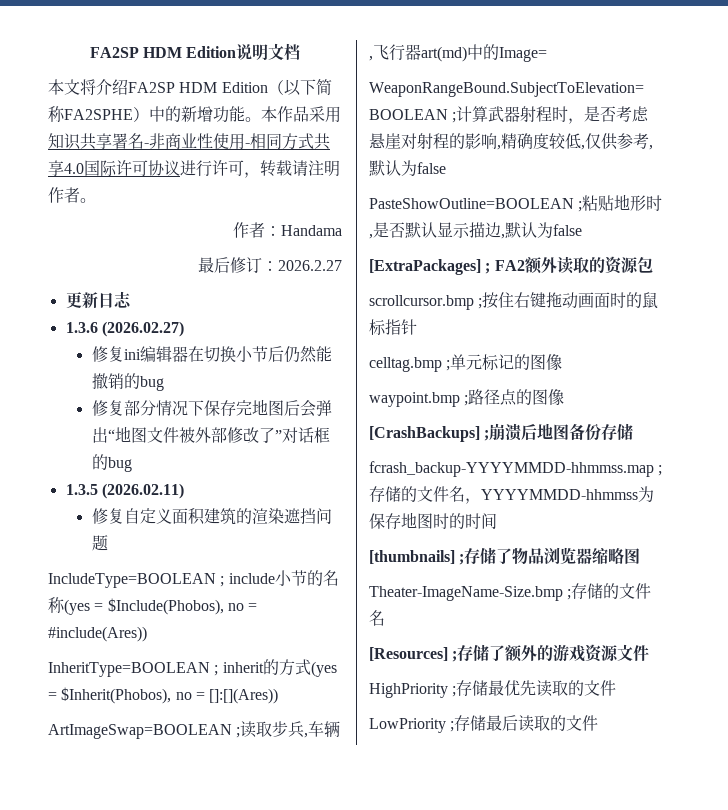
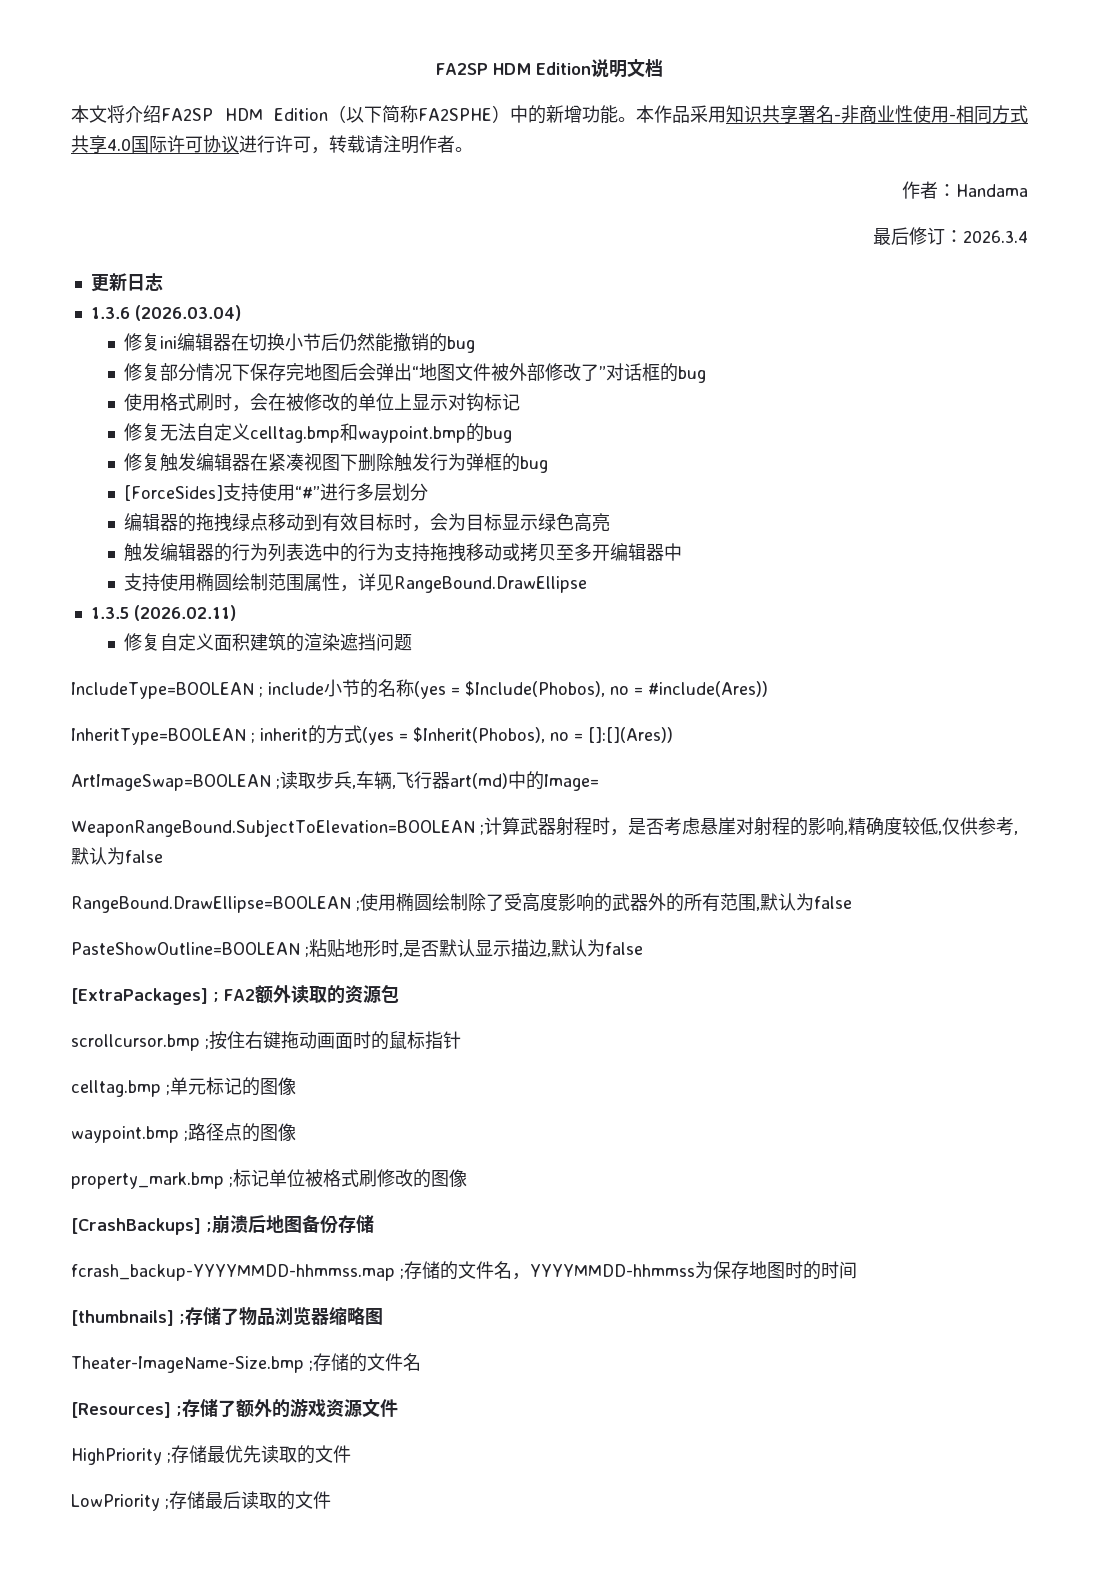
[278,260,342,271] 2026.2.27 -> [963,230,1028,243] 2026.3.4
[101,321,184,337] (2026.02.27) -> [134,305,241,321] (2026.03.04)
(132, 464) none -> [123,393,520,412] [123,423,512,443] [123,453,548,473] [123,483,428,502] [123,513,610,532] [123,543,682,562] [123,573,587,593] // 使用格式刷时，会在被修改的单位上显示对钩标记 // 修复无法自定义celltag.bmp和waypoint.bmp的bug // 修复触发编辑器在紧凑视图下删除触发行为弹框的bug // [ForceSides]支持使用“#”进行多层划分 // 编辑器的拖拽绿点移动到有效目标时，会为目标显示绿色高亮 // 触发编辑器的行为列表选中的行为支持拖拽移动或拷贝至多开编辑器中 // 支持使用椭圆绘制范围属性，详见RangeBound.DrawEllipse
(446, 168) none -> [71,893,852,913] // RangeBound.DrawEllipse=BOOLEAN ;使用椭圆绘制除了受高度影响的武器外的所有范围,默认为false
(565, 397) none -> [71,1169,467,1189] // property_mark.bmp ;标记单位被格式刷修改的图像

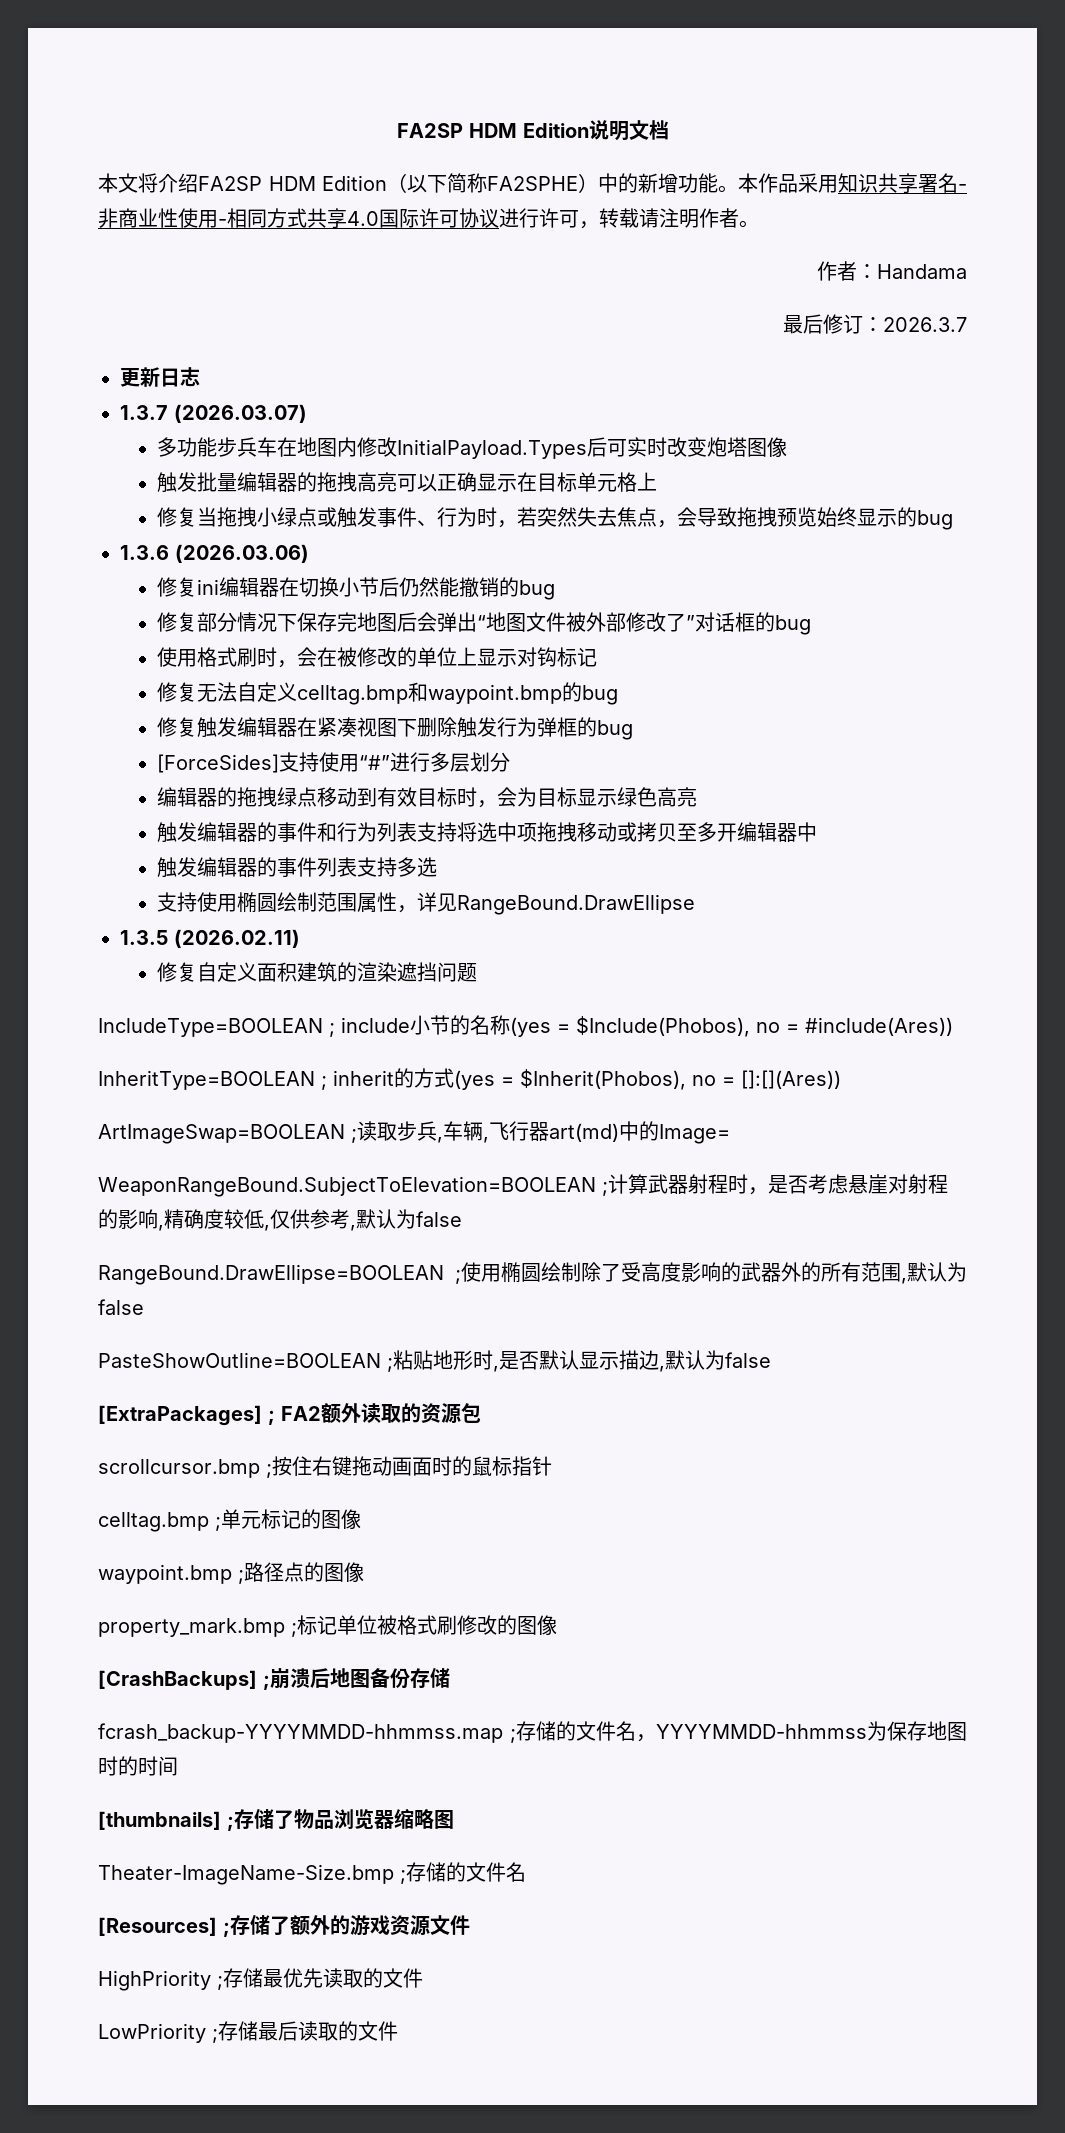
[963,230,1028,243] 2026.3.4 -> [883,317,967,332] 2026.3.7
(163, 282) none -> [120,404,307,423] [157,437,788,459] [157,472,658,493] [157,507,954,530] // 1.3.7 (2026.03.07) // 多功能步兵车在地图内修改InitialPayload.Types后可实时改变炮塔图像 // 触发批量编辑器的拖拽高亮可以正确显示在目标单元格上 // 修复当拖拽小绿点或触发事件、行为时，若突然失去焦点，会导致拖拽预览始终显示的bug
[134,305,241,321] (2026.03.04) -> [175,544,309,563] (2026.03.06)
(232, 552) none -> [277,822,338,842] 事件和
[303,543,430,562] 选中的行为支持 -> [417,822,538,842] 支持将选中项
(682, 552) none -> [157,857,438,878] // 触发编辑器的事件列表支持多选

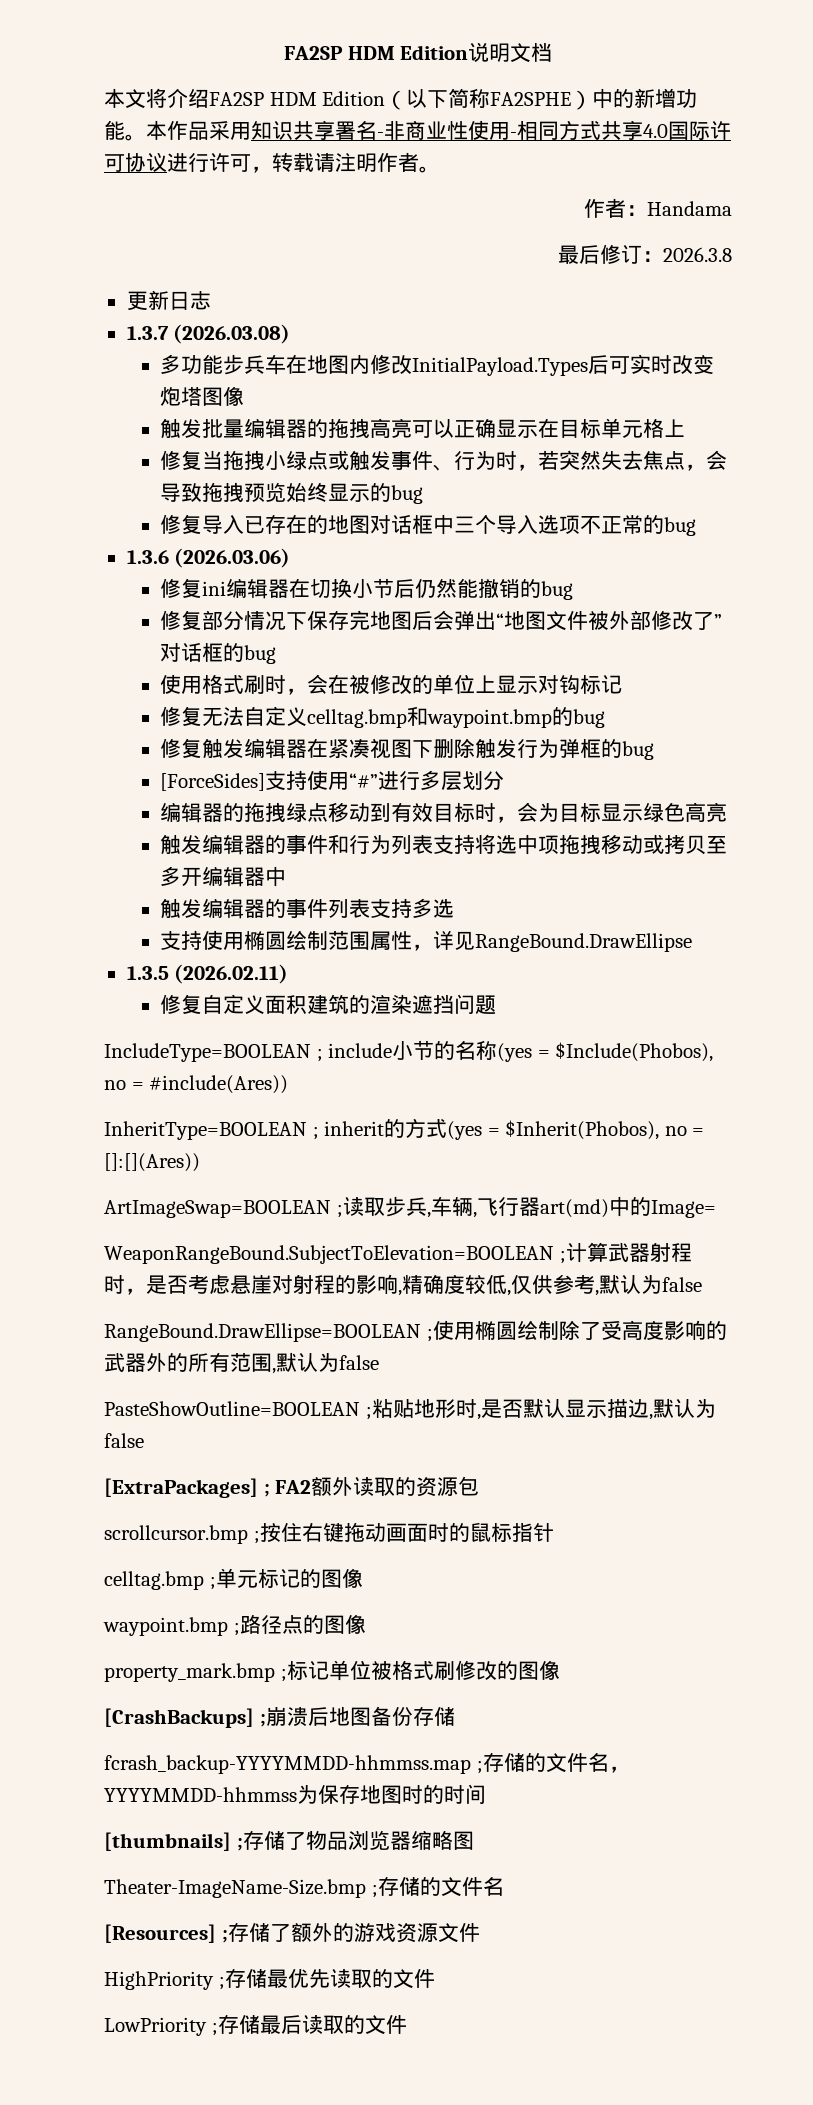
[883,317,967,332] 2026.3.7 -> [663,247,732,262] 2026.3.8
[174,404,307,423] (2026.03.07) -> [173,324,291,344] (2026.03.08)
(954, 520) none -> [159,514,696,536] // 修复导入已存在的地图对话框中三个导入选项不正常的bug

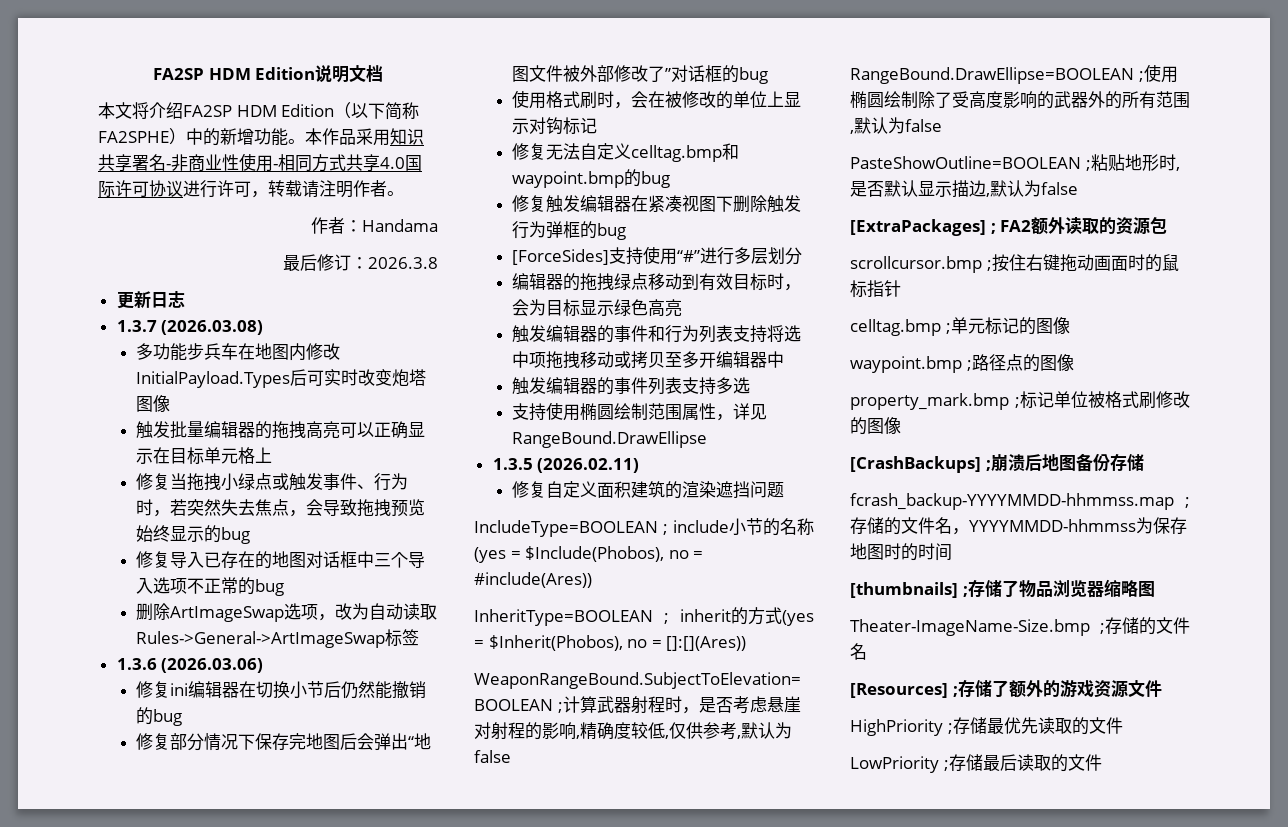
(696, 526) none -> [135,603,437,622] [135,629,419,648] // 删除ArtImageSwap选项，改为自动读取Rules->General->ArtImageSwap标签
[104,1196,716,1218] // ArtImageSwap=BOOLEAN ;读取步兵,车辆,飞行器art(md)中的Image= -> (747, 643) none

